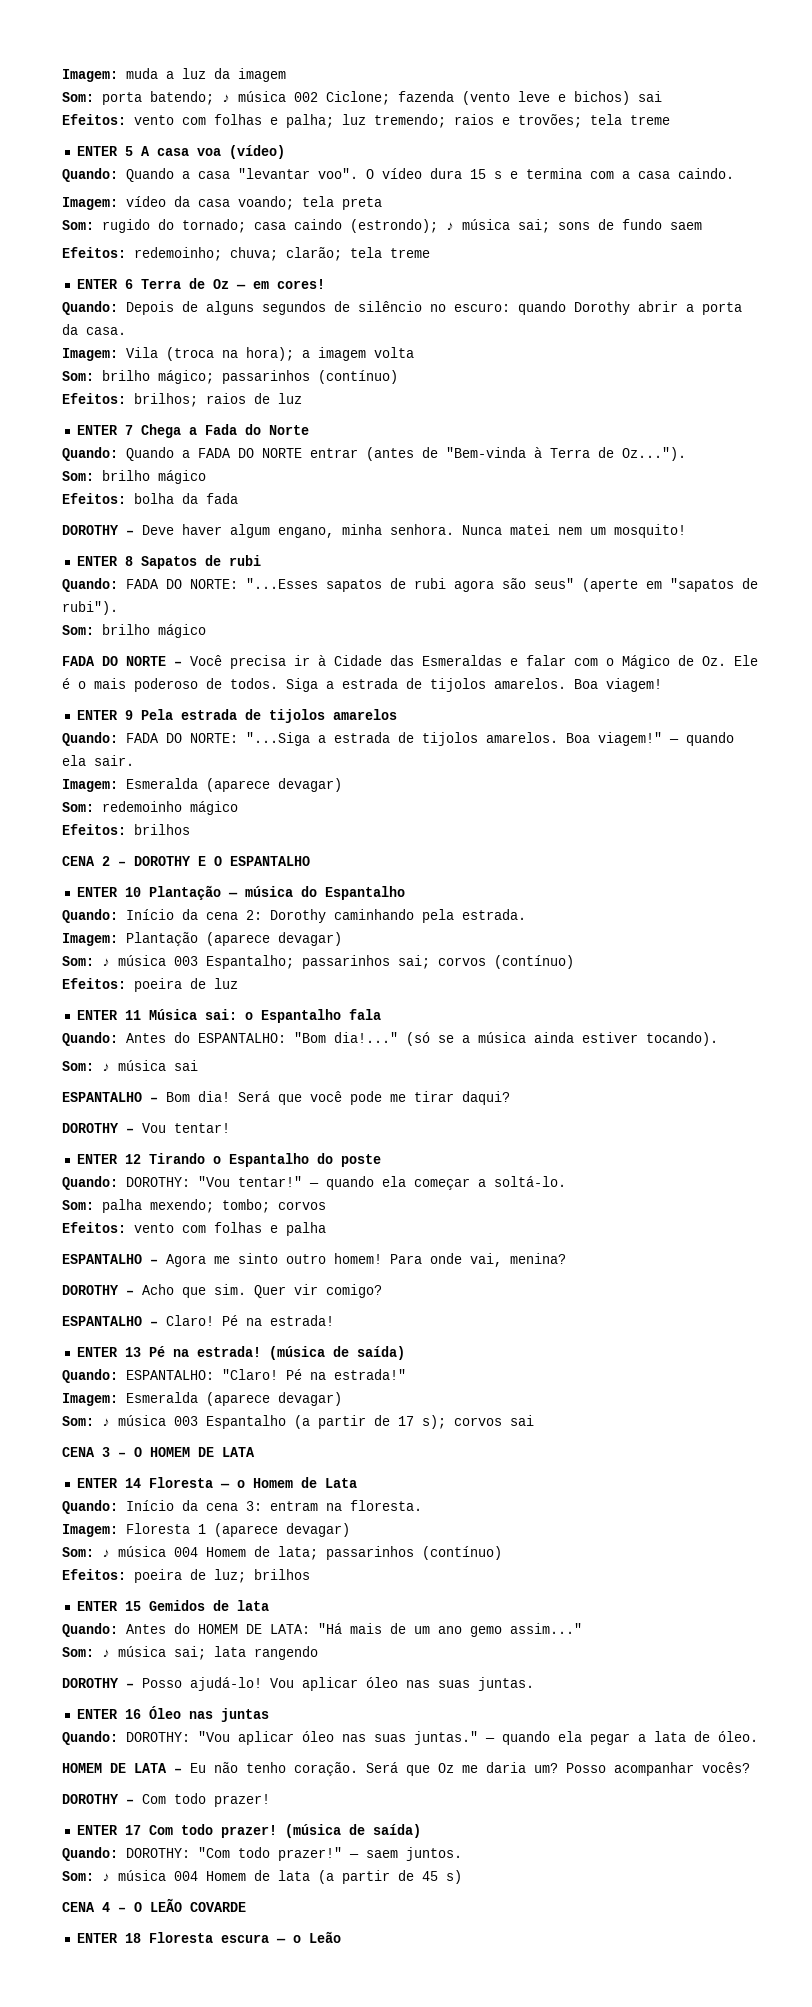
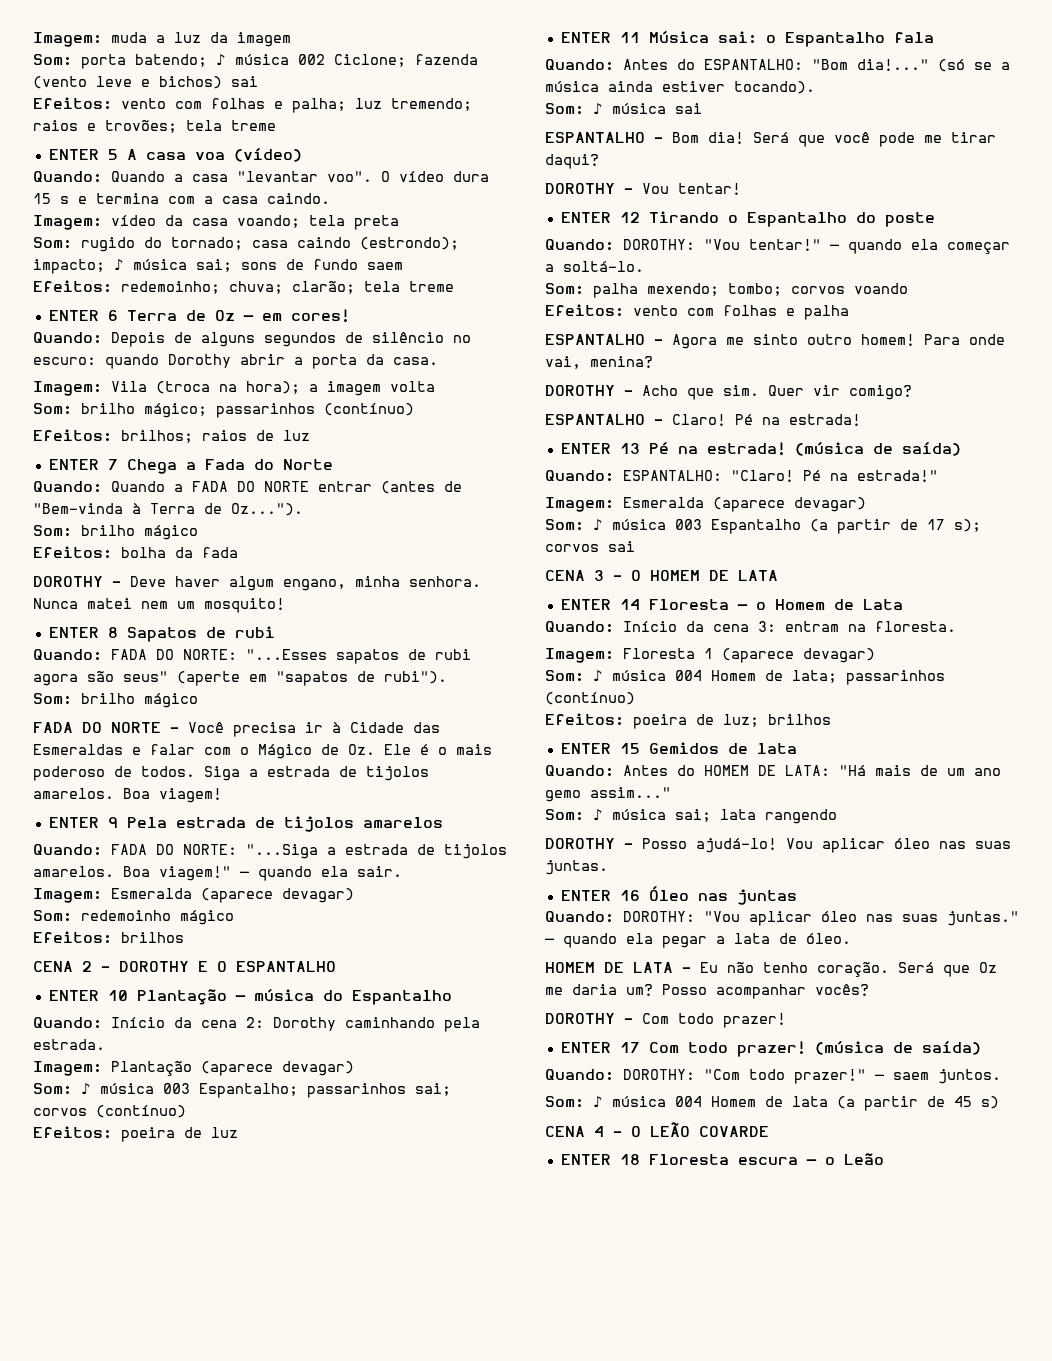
(438, 226) none -> [33,259,105,274] impacto;
(326, 1205) none -> [854,283,908,294] voando

